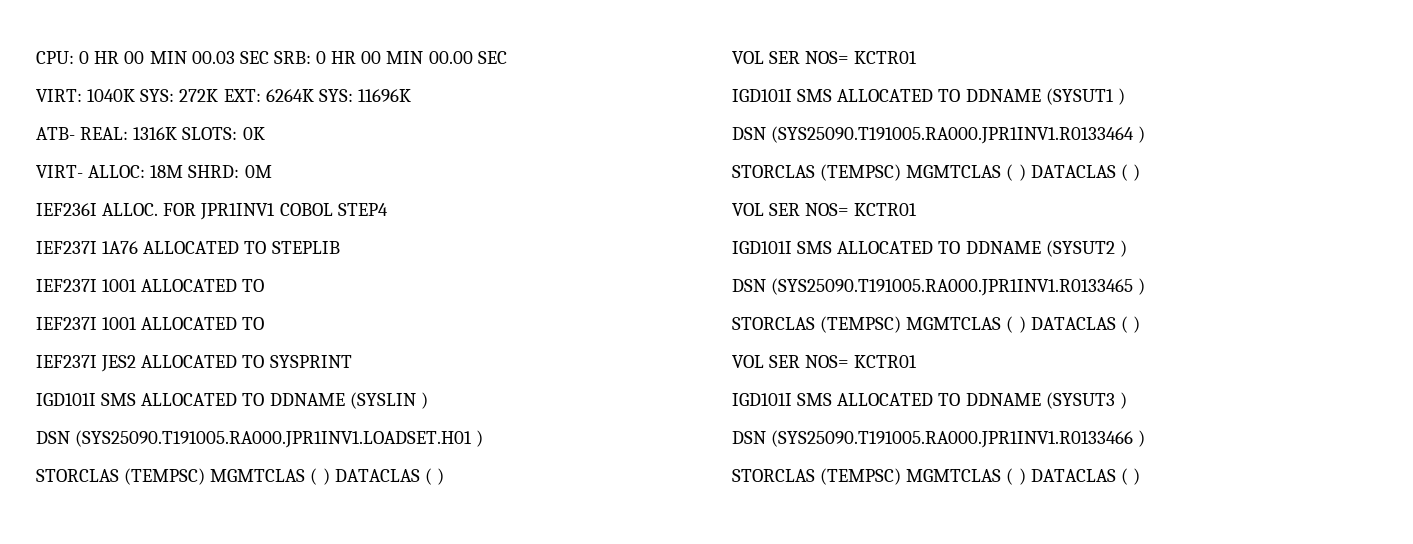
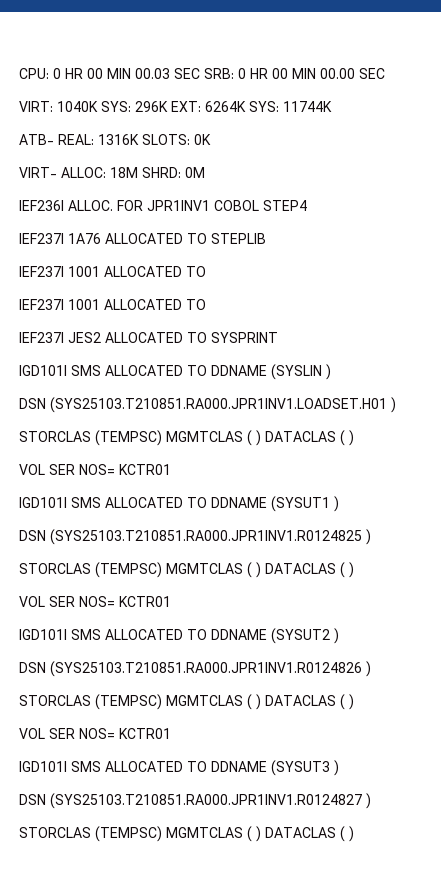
[179,89,219,102] 272K -> [135,101,168,112] 296K
[357,89,411,102] 11696K -> [283,101,332,112] 11744K
[75,430,473,448] (SYS25090.T191005.RA000.JPR1INV1.LOADSET.H01 -> [50,397,387,413] (SYS25103.T210851.RA000.JPR1INV1.LOADSET.H01
[771,126,1135,144] (SYS25090.T191005.RA000.JPR1INV1.R0133464 -> [50,529,362,545] (SYS25103.T210851.RA000.JPR1INV1.R0124825
[771,278,1134,296] (SYS25090.T191005.RA000.JPR1INV1.R0133465 -> [50,661,362,677] (SYS25103.T210851.RA000.JPR1INV1.R0124826
[771,430,1134,448] (SYS25090.T191005.RA000.JPR1INV1.R0133466 -> [50,793,362,809] (SYS25103.T210851.RA000.JPR1INV1.R0124827

